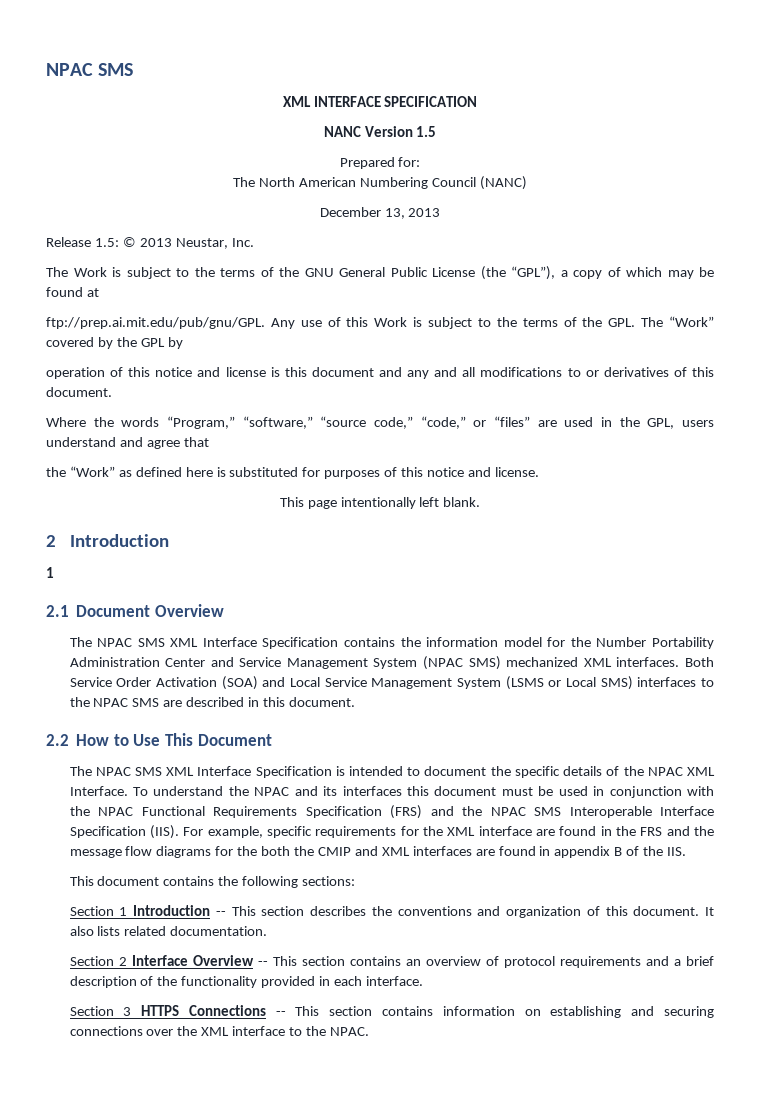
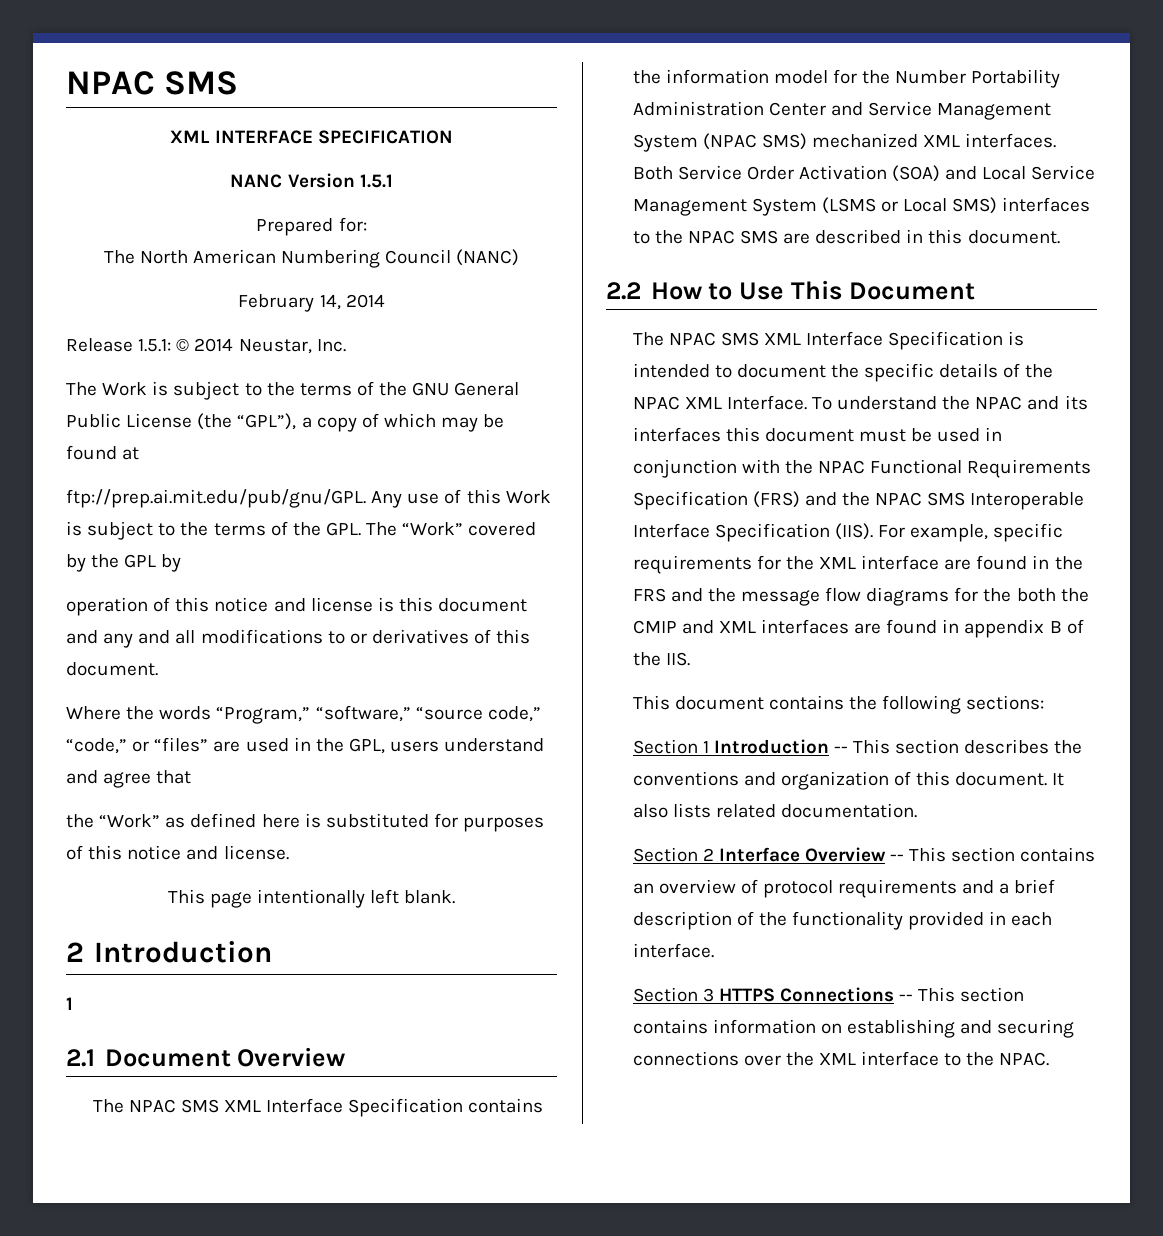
[416,126,437,137] 1.5 -> [359,174,393,188] 1.5.1
[319,207,441,219] [46,237,172,247] December 13, 2013 // Release 1.5: © 2013 -> [238,294,385,312] [66,338,234,352] February 14, 2014 // Release 1.5.1: © 2014

